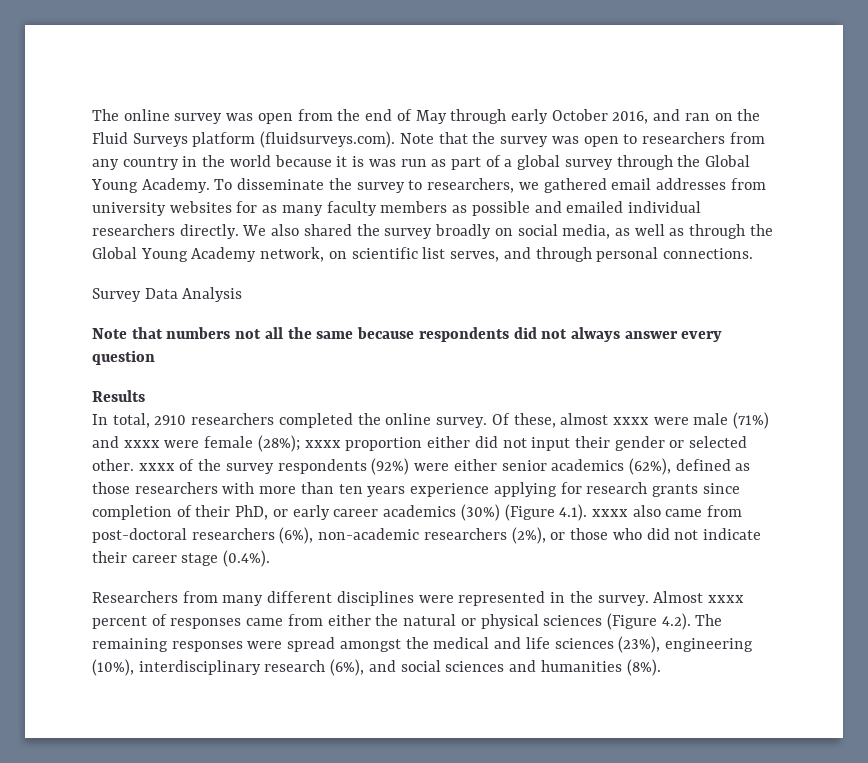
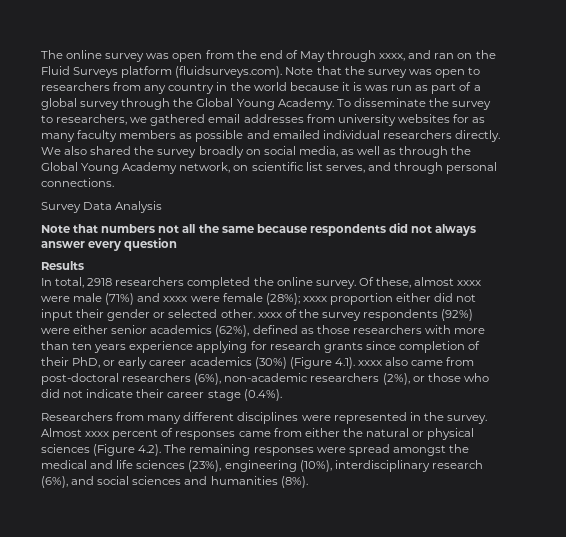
[510,109,649,124] early October 2016, -> [379,53,406,61] xxxx,
[154,415,187,425] 2910 -> [87,278,113,286] 2918

